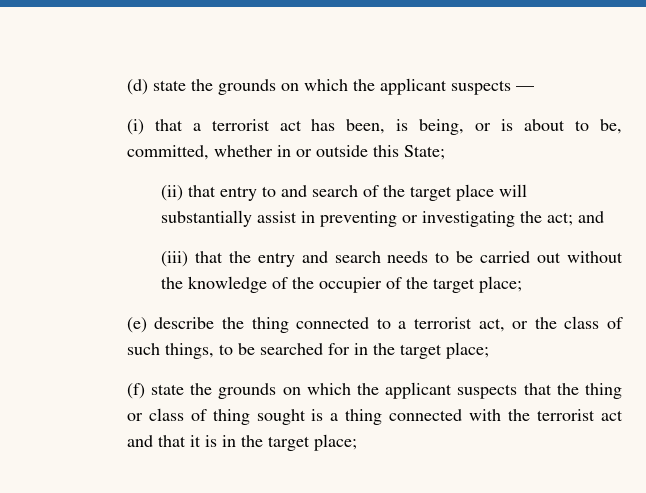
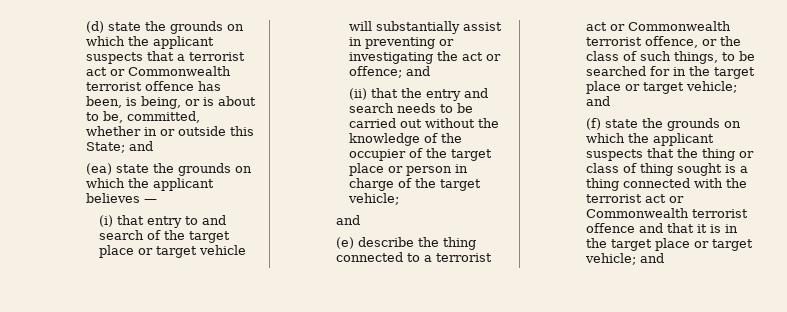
[515,86,534,91] [126,119,144,135] — // (i) -> (144, 58) none
(302, 125) none -> [110,66,232,76] [86,81,195,91] or Commonwealth terrorist offence
[161,185,184,201] // (ii) -> [129,141,154,151] [86,163,253,176] [86,178,215,191] [86,193,158,203] [98,215,113,227] and // (ea) state the grounds on which the applicant believes — // (i)
(495, 192) none -> [137,245,246,258] or target vehicle
[547,211,605,226] [161,251,189,267] act; and // (iii) -> [461,52,501,61] [348,66,430,78] [348,88,367,100] act or offence; and // (ii)
[479,276,523,293] place; -> [348,163,468,176] [348,178,481,191] [347,193,399,205] [336,215,361,225] place or person in charge of the target vehicle; // and
[478,318,505,332] act, -> [586,21,732,31] [586,36,699,48] act or Commonwealth terrorist offence,
[445,342,489,359] place; -> [586,81,738,94] [586,96,611,106] place or target vehicle; and
(623, 415) none -> [669,196,685,203] [586,208,749,218] [586,223,636,233] or Commonwealth terrorist offence
[313,434,357,451] place; -> [655,238,754,251] [585,253,665,265] place or target vehicle; and

